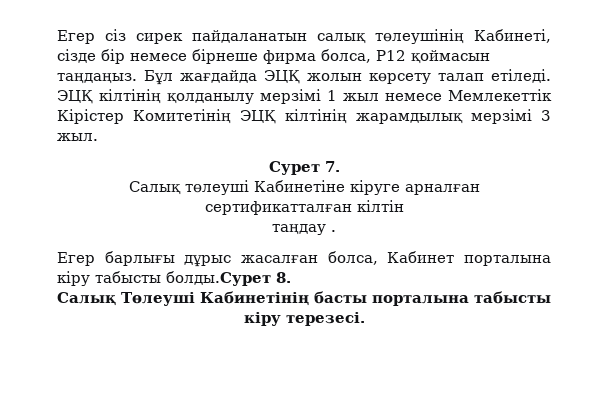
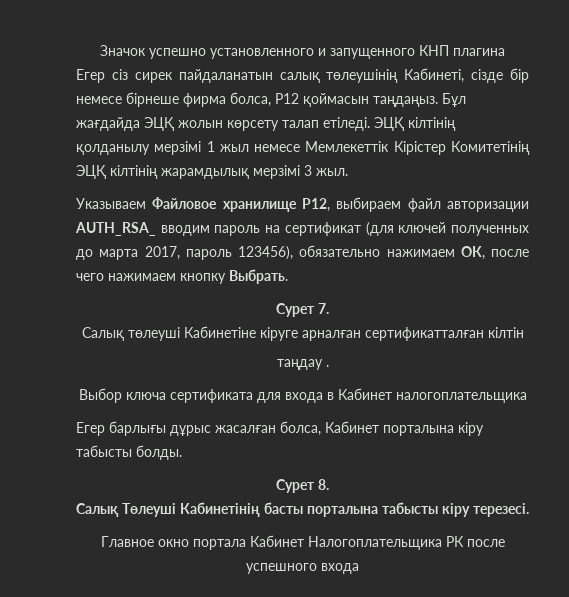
(57, 37) none -> [100,45,505,59] Значок успешно установленного и запущенного КНП плагина //
(98, 137) none -> [76,197,529,212] [75,222,529,236] [76,245,529,260] [76,269,288,284] // Указываем Файловое хранилище P12, выбираем файл авторизации AUTH_RSA_ вводим пароль на сертификат (для ключей полученных до марта 2017, пароль 123456), обязательно нажимаем ОК, после чего нажимаем кнопку Выбрать.
(336, 231) none -> [78,388,527,403] // Выбор ключа сертификата для входа в Кабинет налогоплательщика
[166,271,271,286] болды.Сурет -> [136,445,182,460] [276,479,315,493] болды. // Сурет
(365, 319) none -> [100,535,505,550] [246,563,359,574] // Главное окно портала Кабинет Налогоплательщика РК после успешного входа

